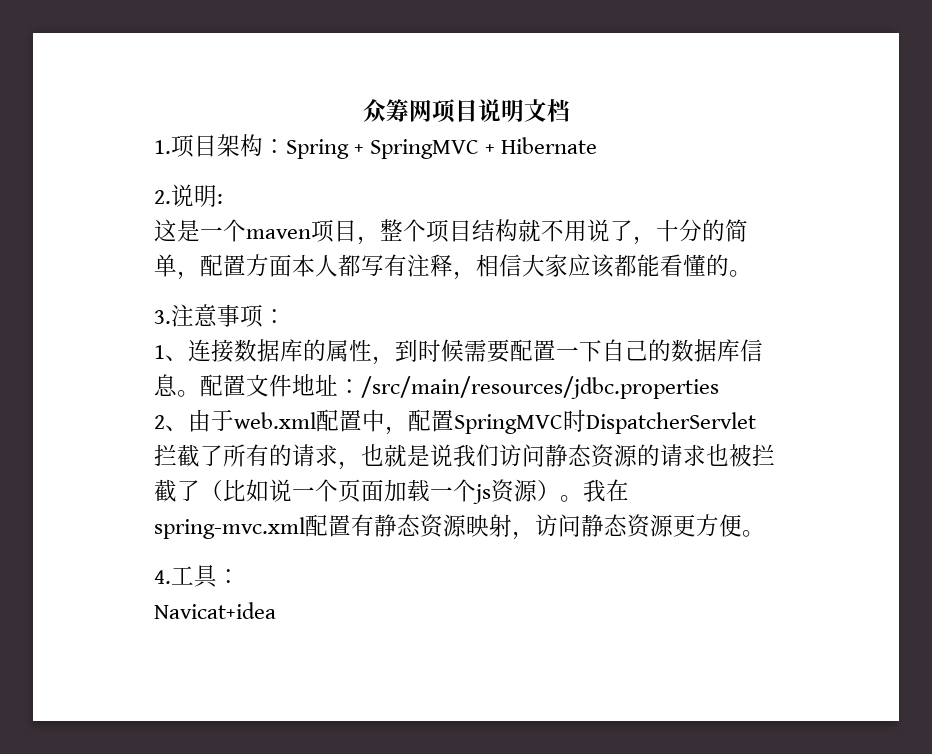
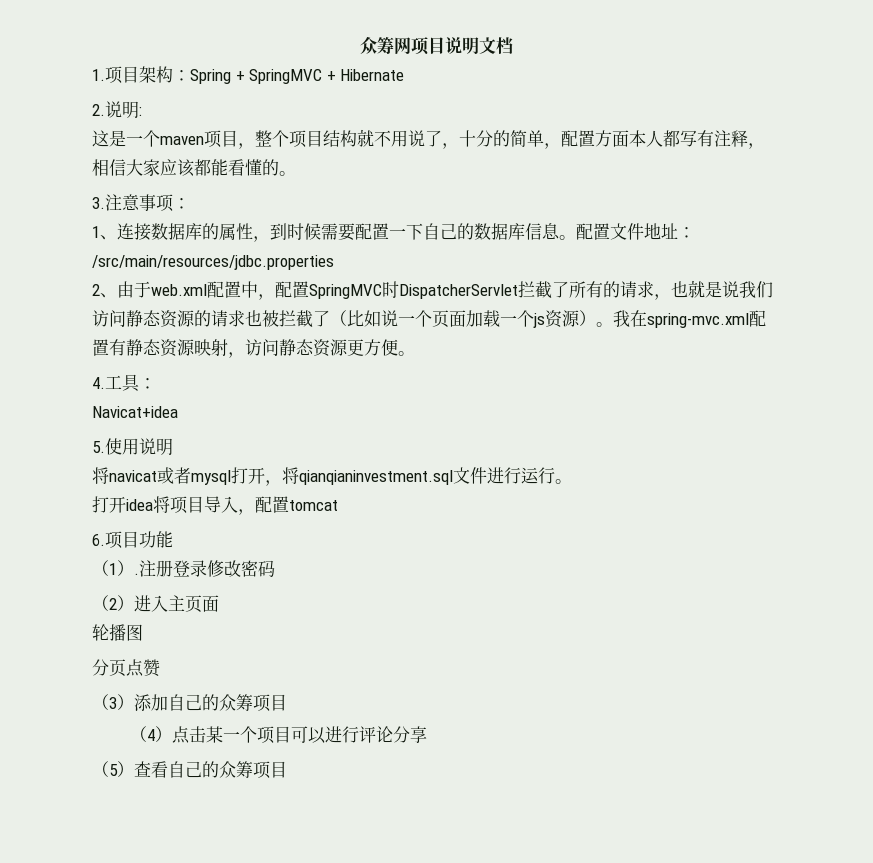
(276, 610) none -> [92,438,173,456] [92,467,572,486] [92,496,338,515] [92,531,173,549] [92,560,275,577] [92,595,219,613] [92,624,143,641] [92,659,161,677] [92,694,287,712] [130,726,428,744] [92,761,287,779] // 5.使用说明 // 将navicat或者mysql打开，将qianqianinvestment.sql文件进行运行。 // 打开idea将项目导入，配置tomcat // 6.项目功能 // （1）.注册登录修改密码 // （2）进入主页面 // 轮播图 // 分页点赞 // （3）添加自己的众筹项目 // （4）点击某一个项目可以进行评论分享 // （5）查看自己的众筹项目

